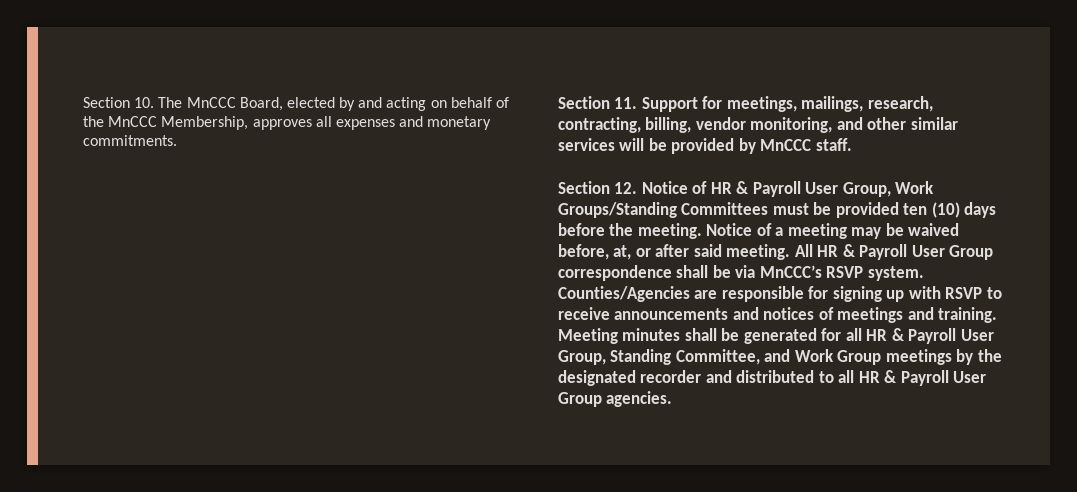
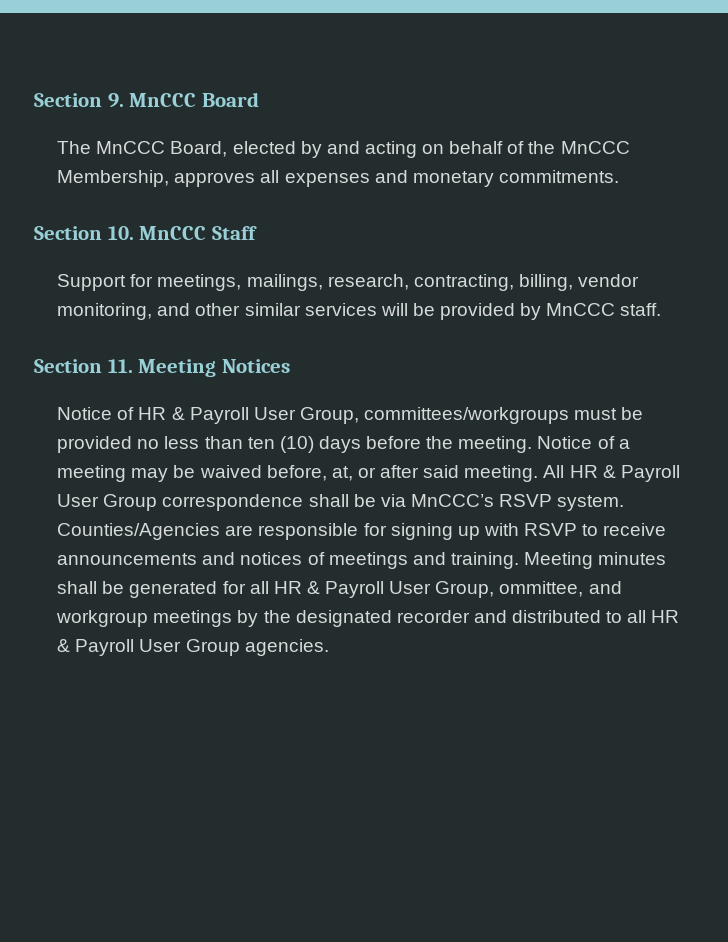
[82,97,155,108] Section 10. -> [34,92,260,108] Section 9. MnCCC Board //
[614,97,638,109] 11. -> [107,226,258,240] 10. MnCCC Staff //
[614,182,638,194] 12. -> [107,359,291,377] 11. Meeting Notices //
[895,181,935,194] [558,202,899,218] Work Groups/Standing Committees must be provided -> [364,407,644,424] [57,436,243,453] committees/workgroups must be provided no less than
[610,349,882,365] Standing Committee, and Work Group -> [499,581,622,597] [56,610,149,627] ommittee, and workgroup

